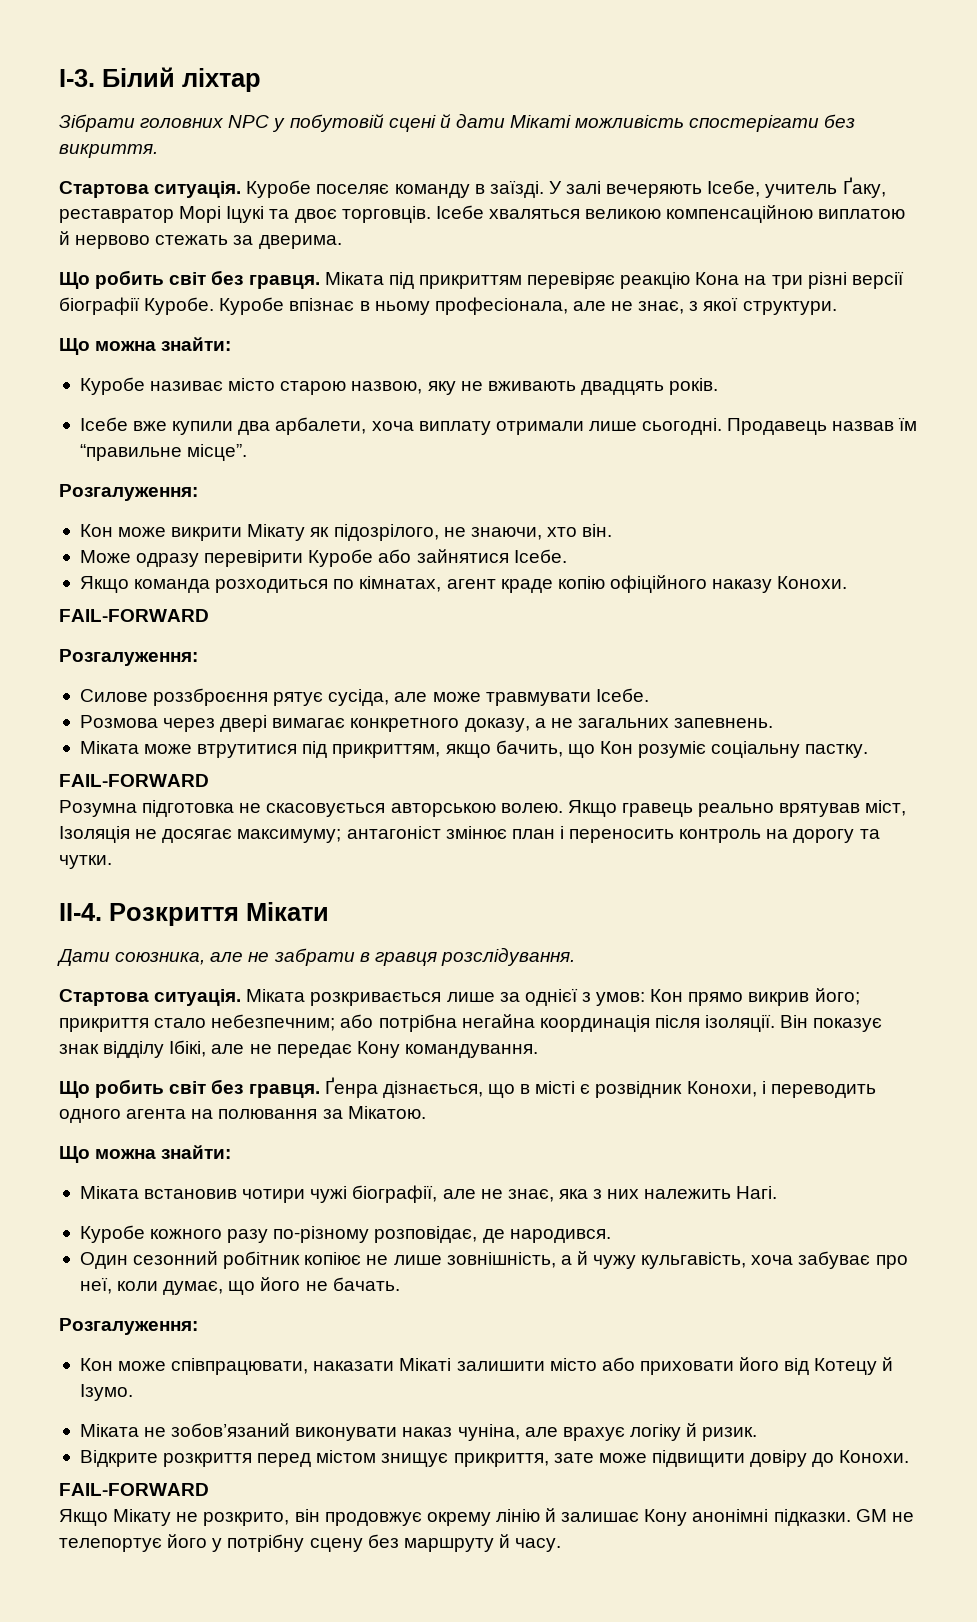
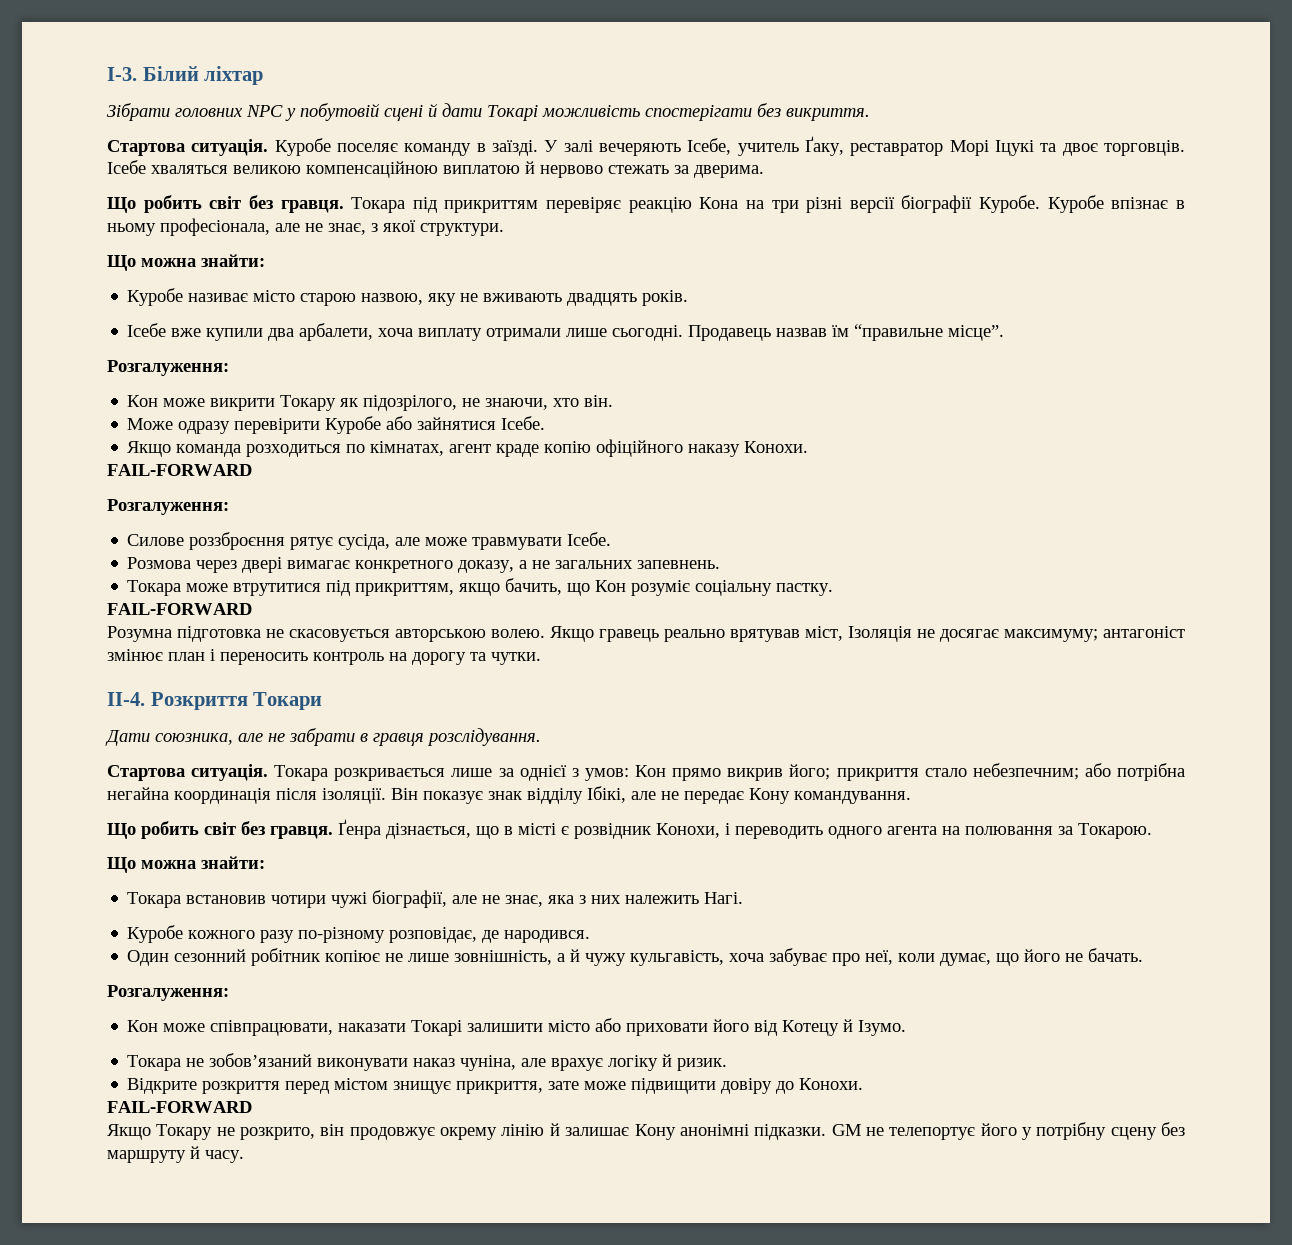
[510,114,572,128] Мікаті -> [487,105,538,121] Токарі
[324,272,384,285] Міката -> [351,197,406,213] Токара
[247,524,306,541] Мікату -> [280,395,337,411] Токару
[79,741,139,754] Міката -> [127,580,182,596] Токара
[246,902,329,921] Мікати -> [253,692,323,710] Токари
[246,989,306,1002] Міката -> [274,765,329,781] Токара
[347,1106,426,1119] [59,1145,232,1163] [79,1186,139,1199] Мікатою. // Що можна знайти: // Міката -> [1078,823,1152,839] [107,856,265,873] [127,892,182,908] Токарою. // Що можна знайти: // Токара
[399,1358,452,1371] Мікаті -> [411,1020,463,1036] Токарі
[79,1424,139,1437] Міката -> [127,1055,182,1071] Токара
[113,1509,172,1526] Мікату -> [156,1124,213,1140] Токару

